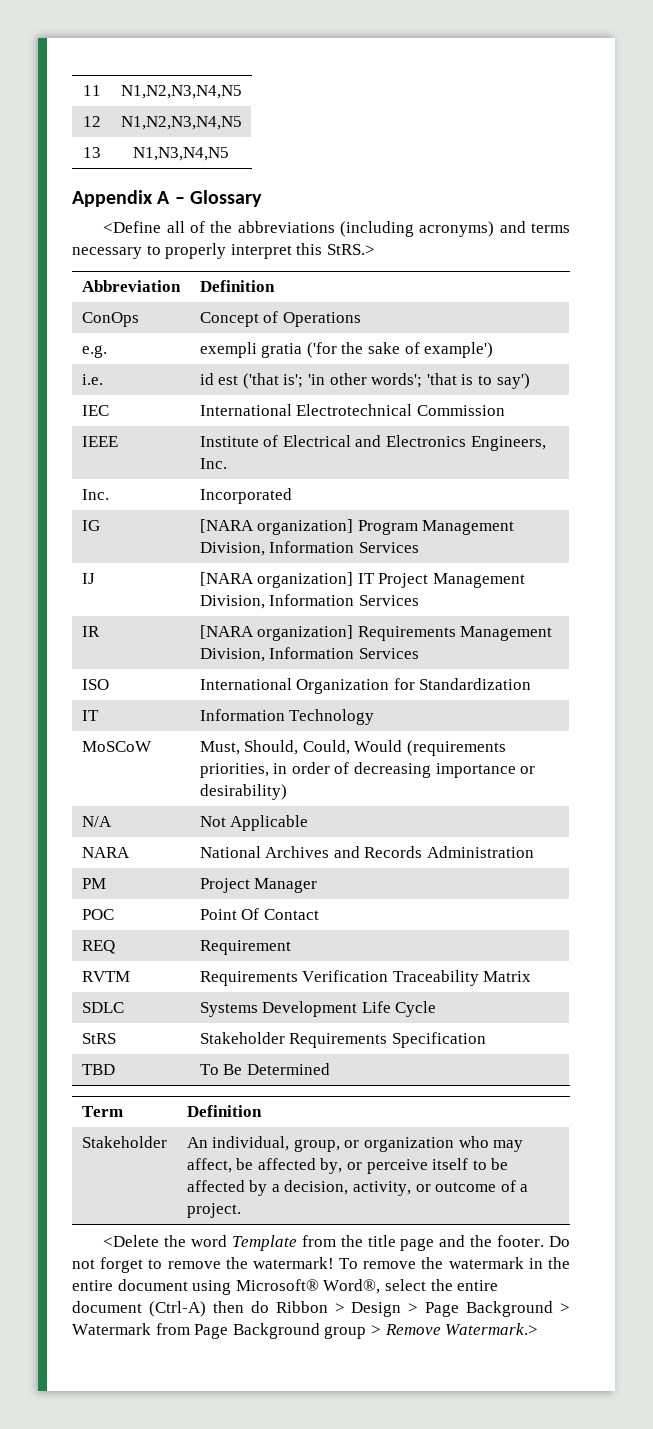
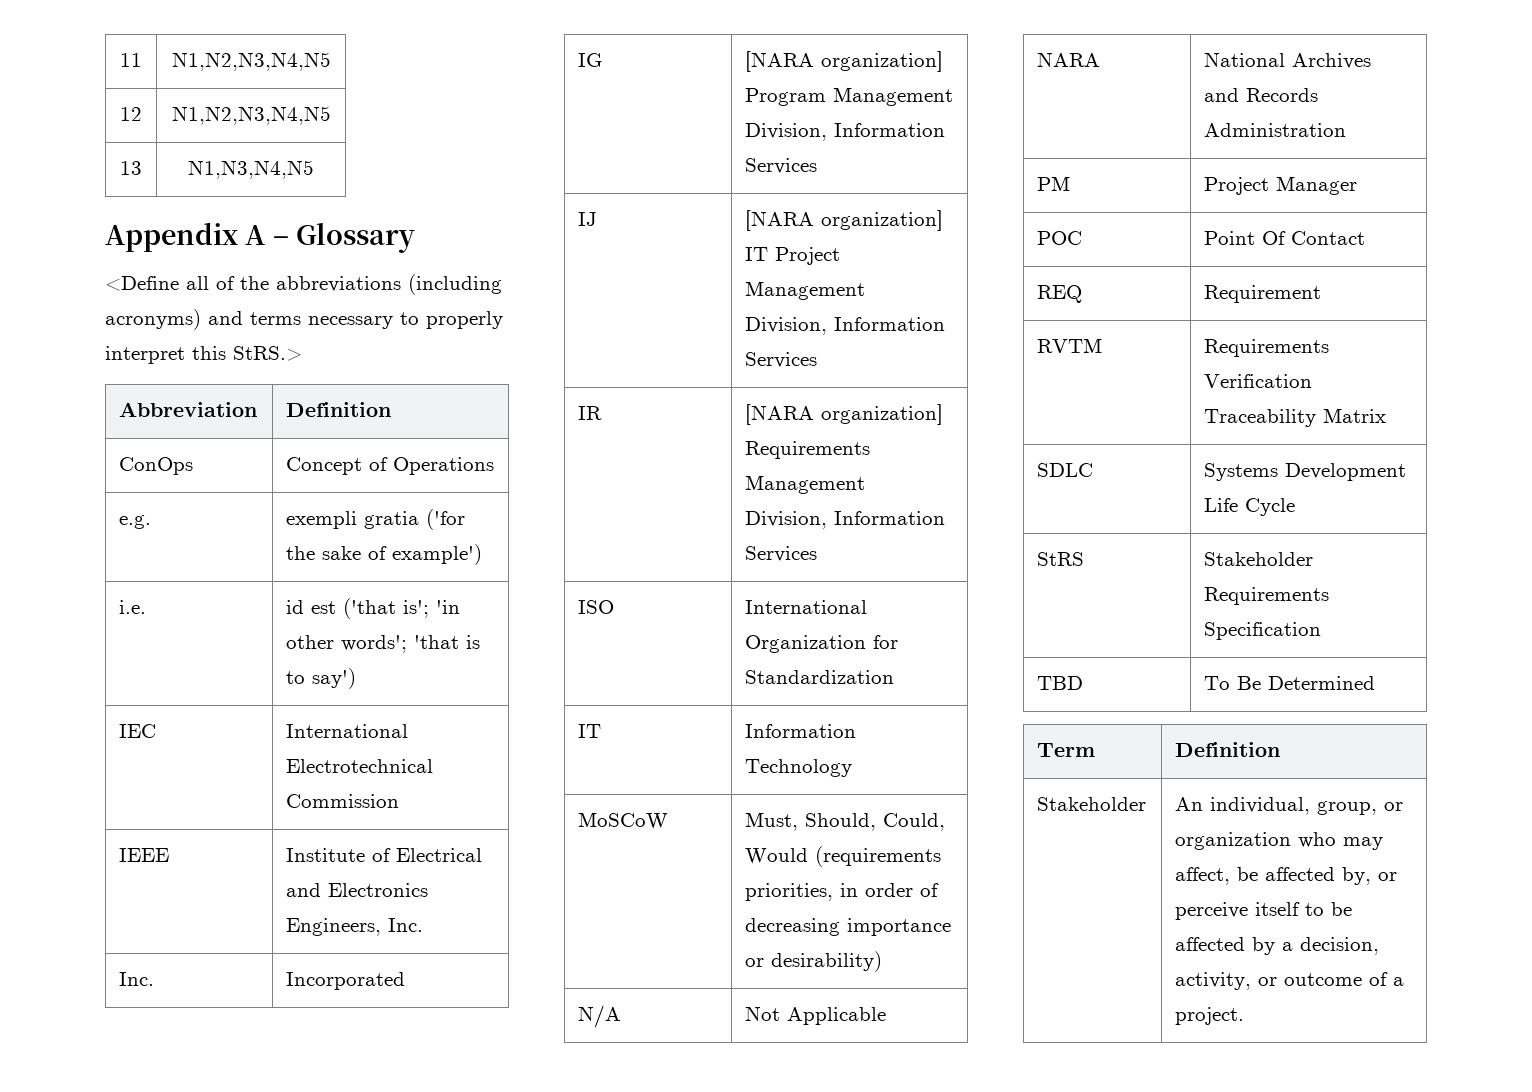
[103,1235,571,1251] [72,1257,570,1273] [72,1279,499,1295] [72,1301,570,1317] [72,1323,539,1339] // <Delete the word Template from the title page and the footer. Do not forget to remove the watermark! To remove the watermark in the entire document using Microsoft® Word®, select the entire document (Ctrl-A) then do Ribbon > Design > Page Background > Watermark from Page Background group > Remove Watermark.> -> (1245, 1016) none

